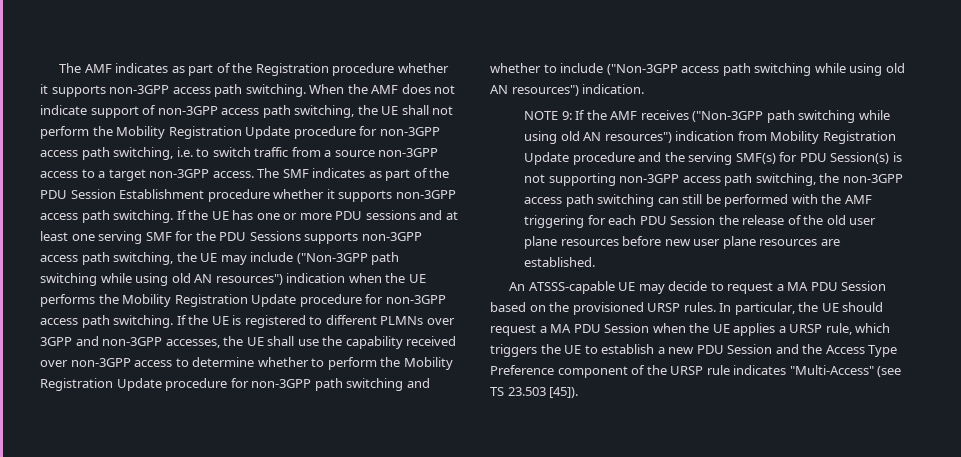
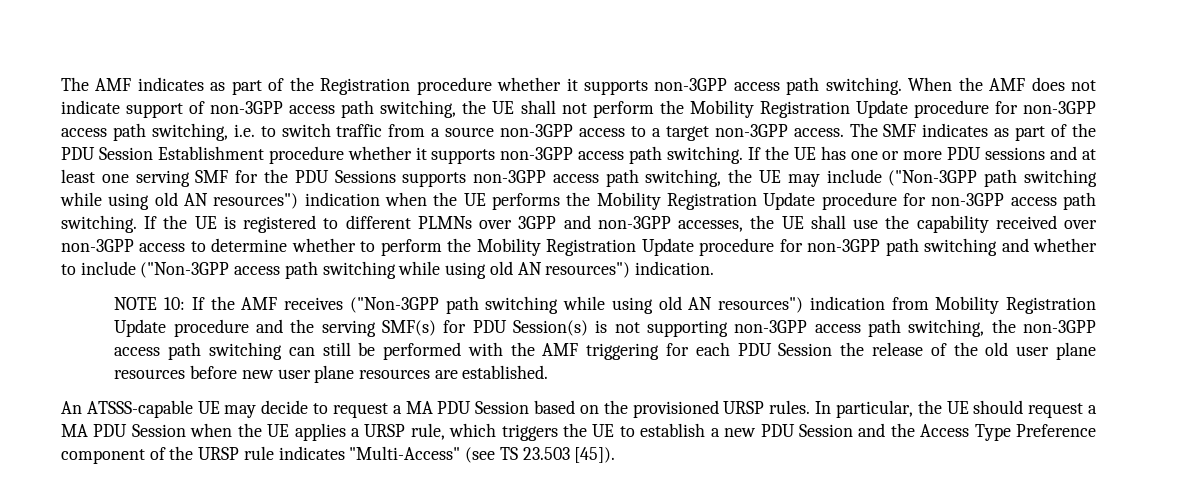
[561,111,572,120] 9: -> [164,297,186,310] 10:

